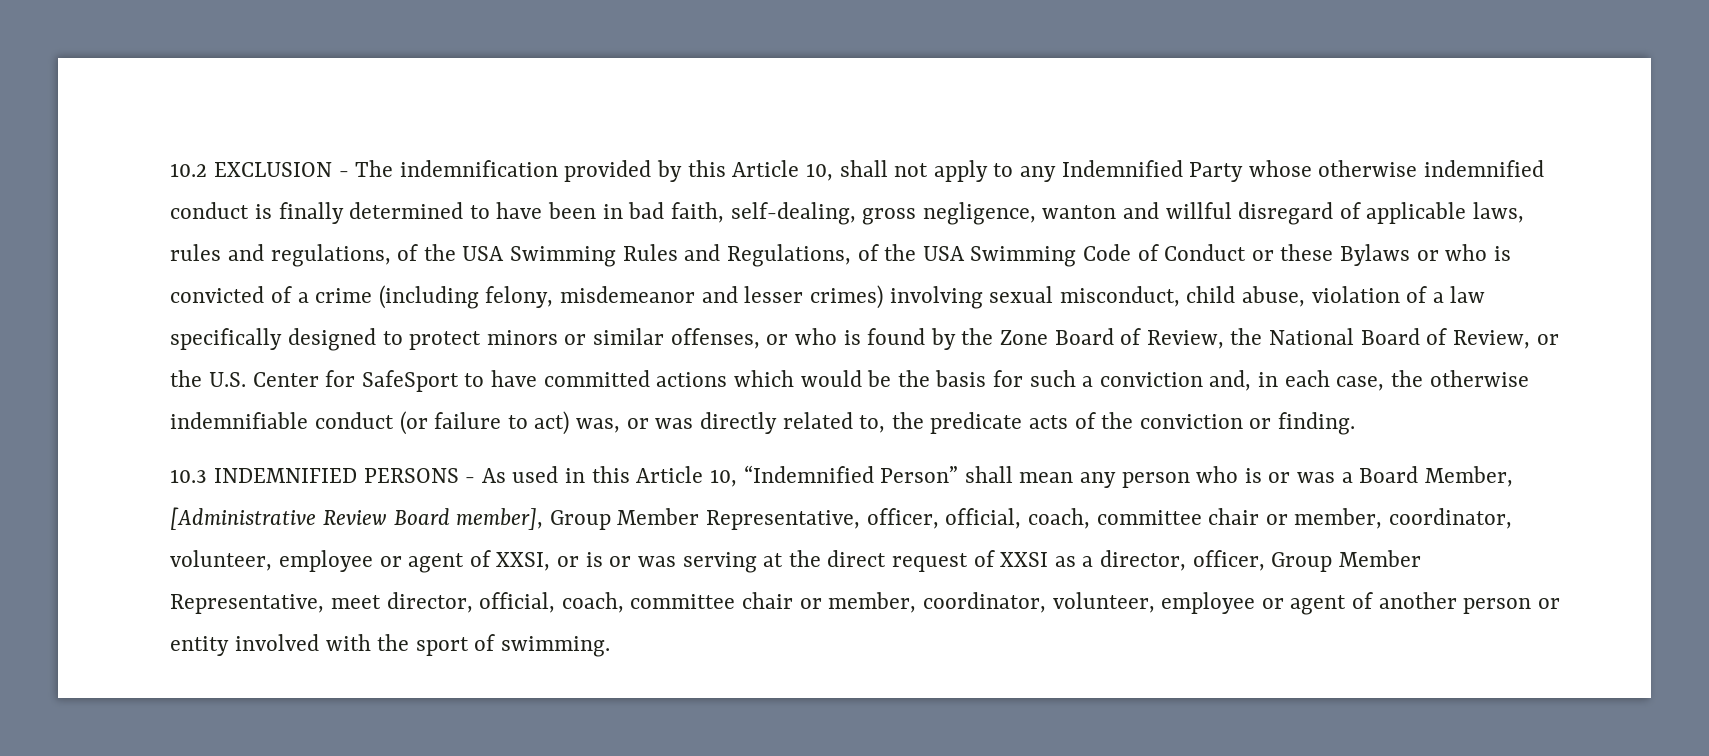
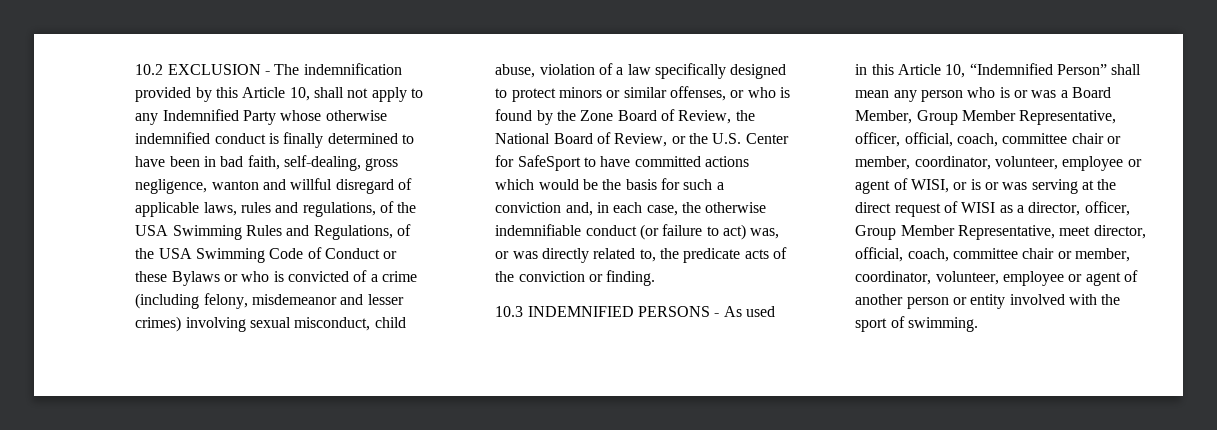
[170,507,544,530] [Administrative Review Board member], -> (913, 117) none
[496,552,551,571] XXSI, -> [911,179,950,193] WISI,
[1000,552,1049,567] XXSI -> [961,202,996,213] WISI

